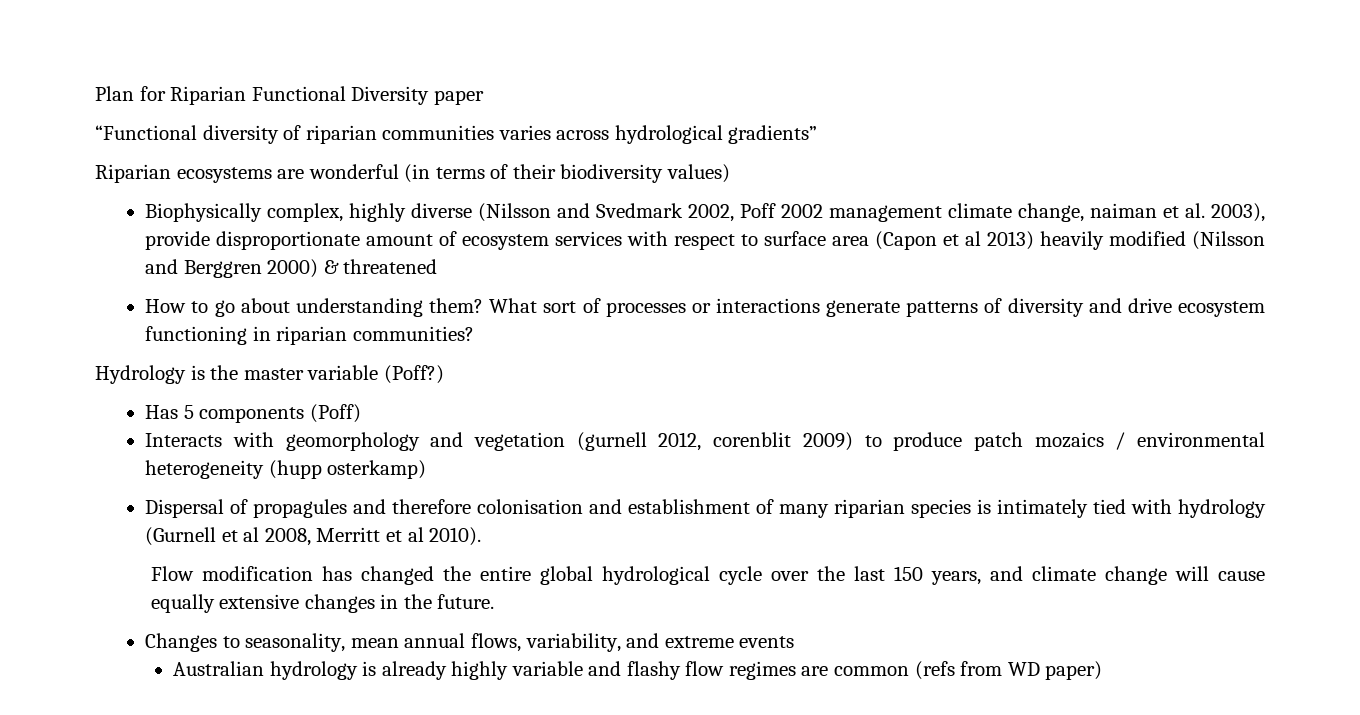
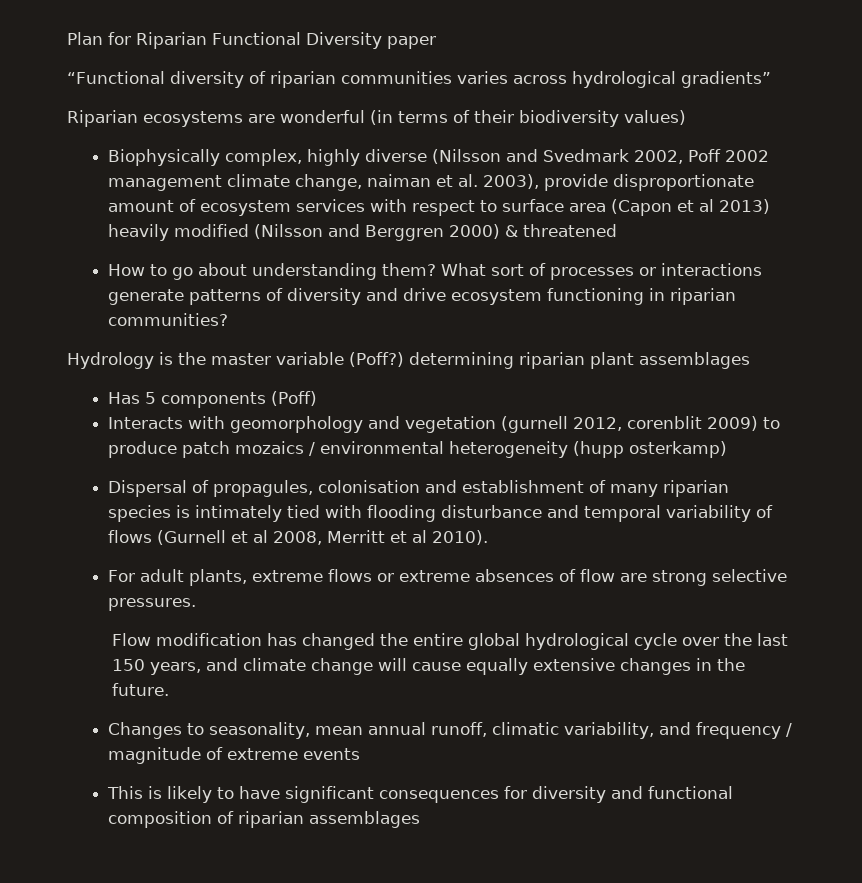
(444, 374) none -> [409,352,750,369] determining riparian plant assemblages
[253,499,472,518] propagules and therefore -> [212,480,313,497] propagules,
[1178,499,1267,518] hydrology -> [366,505,773,522] [107,530,152,543] flooding disturbance and temporal variability of flows
(482, 536) none -> [107,569,787,586] [107,598,196,611] // For adult plants, extreme flows or extreme absences of flow are strong selective pressures.
[470,633,795,652] [173,661,1103,680] flows, variability, and extreme events // Australian hydrology is already highly variable and flashy flow regimes are common (refs from WD paper) -> [430,722,792,739] [107,747,360,764] [106,786,733,803] [107,811,420,828] runoff, climatic variability, and frequency / magnitude of extreme events // This is likely to have significant consequences for diversity and functional composition of riparian assemblages

